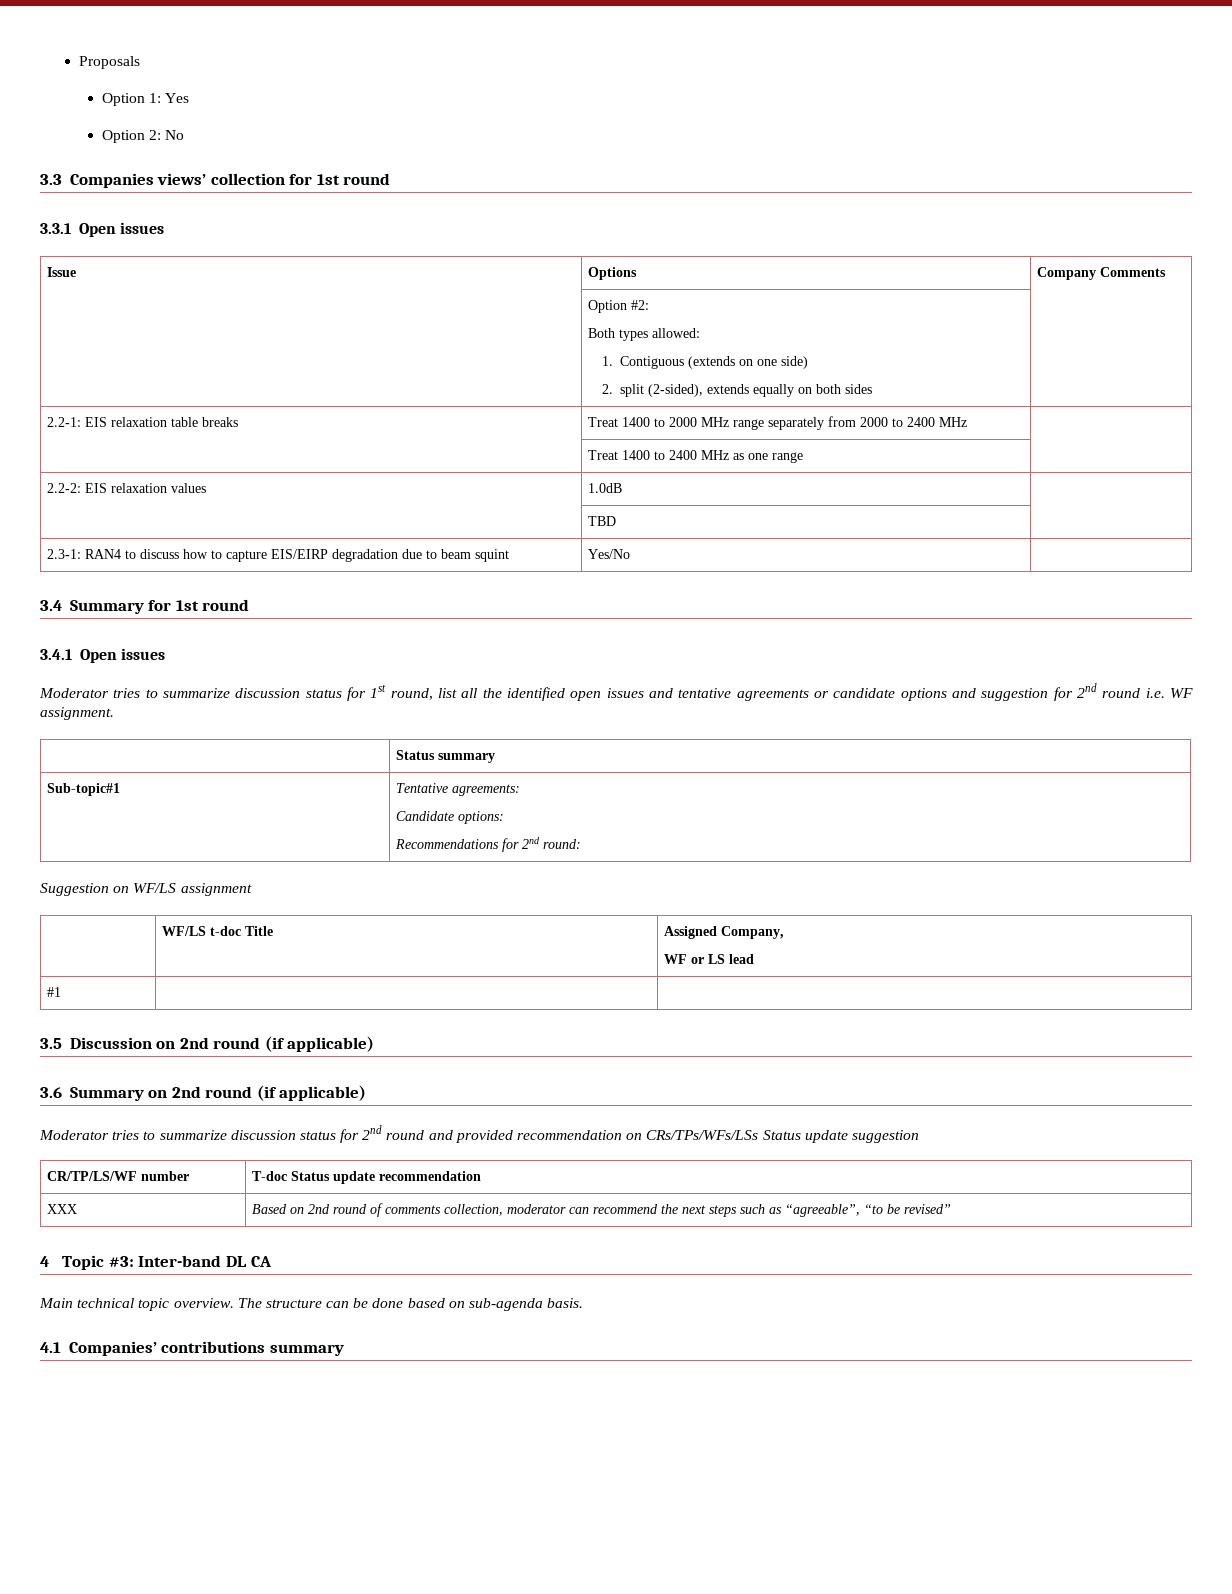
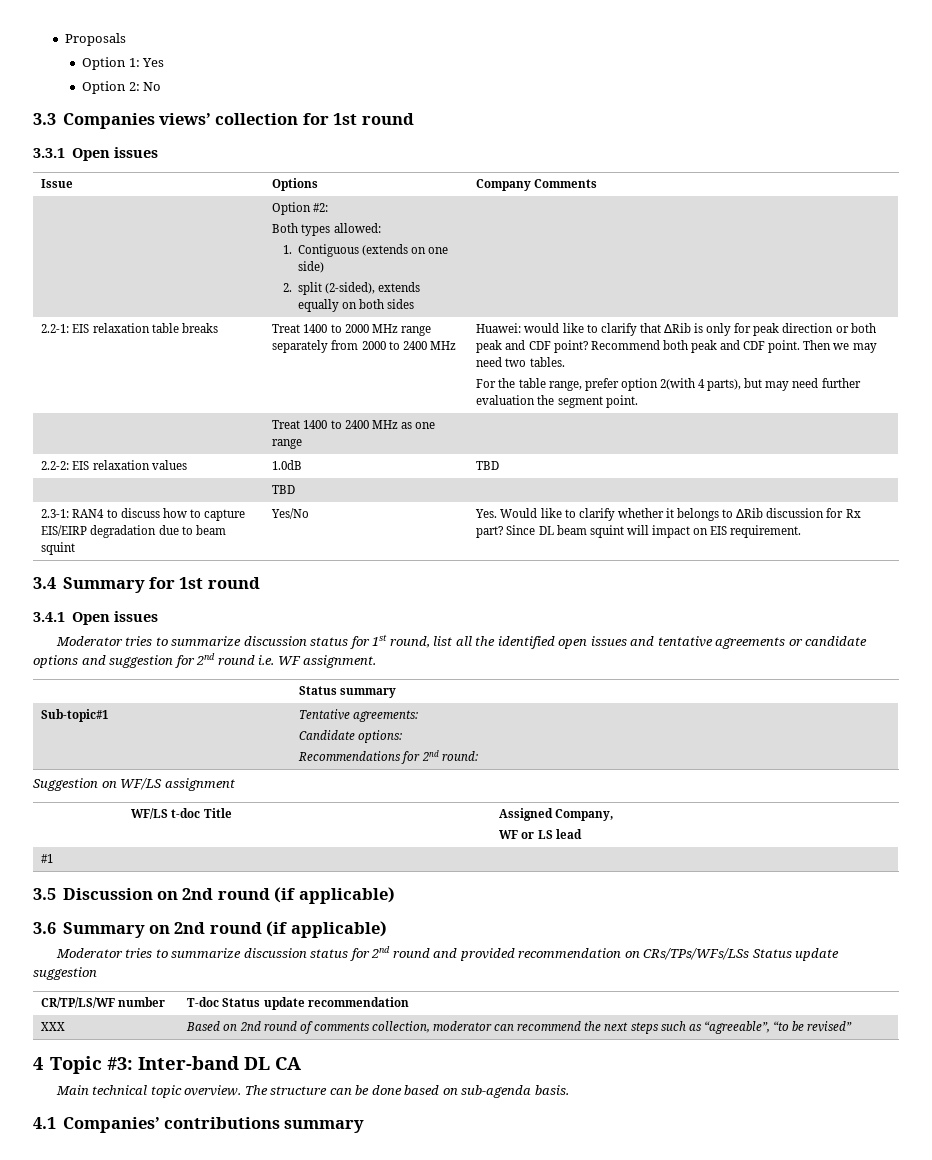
(968, 422) none -> [476,323,876,336] [476,340,877,353] [476,357,565,367] [476,378,861,391] [476,395,638,408] Huawei: would like to clarify that ∆Rib is only for peak direction or both peak and CDF point? Recommend both peak and CDF point. Then we may need two tables. // For the table range, prefer option 2(with 4 parts), but may need further evaluation the segment point.
(623, 488) none -> [476,461,500,470] TBD
(631, 554) none -> [475,508,861,521] [476,525,802,538] Yes. Would like to clarify whether it belongs to ∆Rib discussion for Rx part? Since DL beam squint will impact on EIS requirement.

